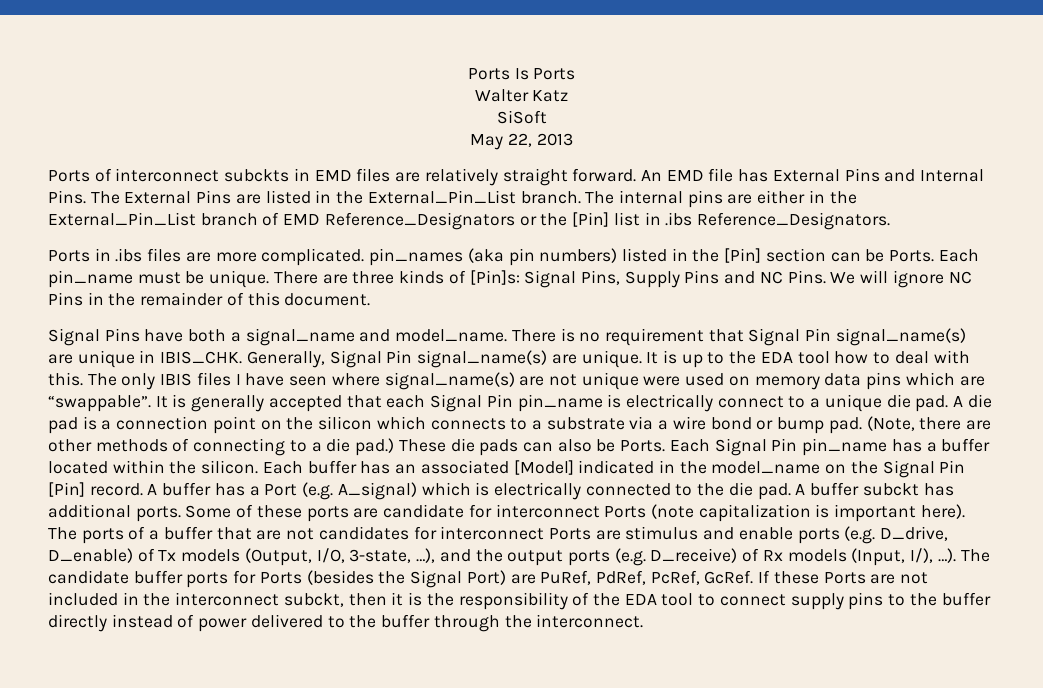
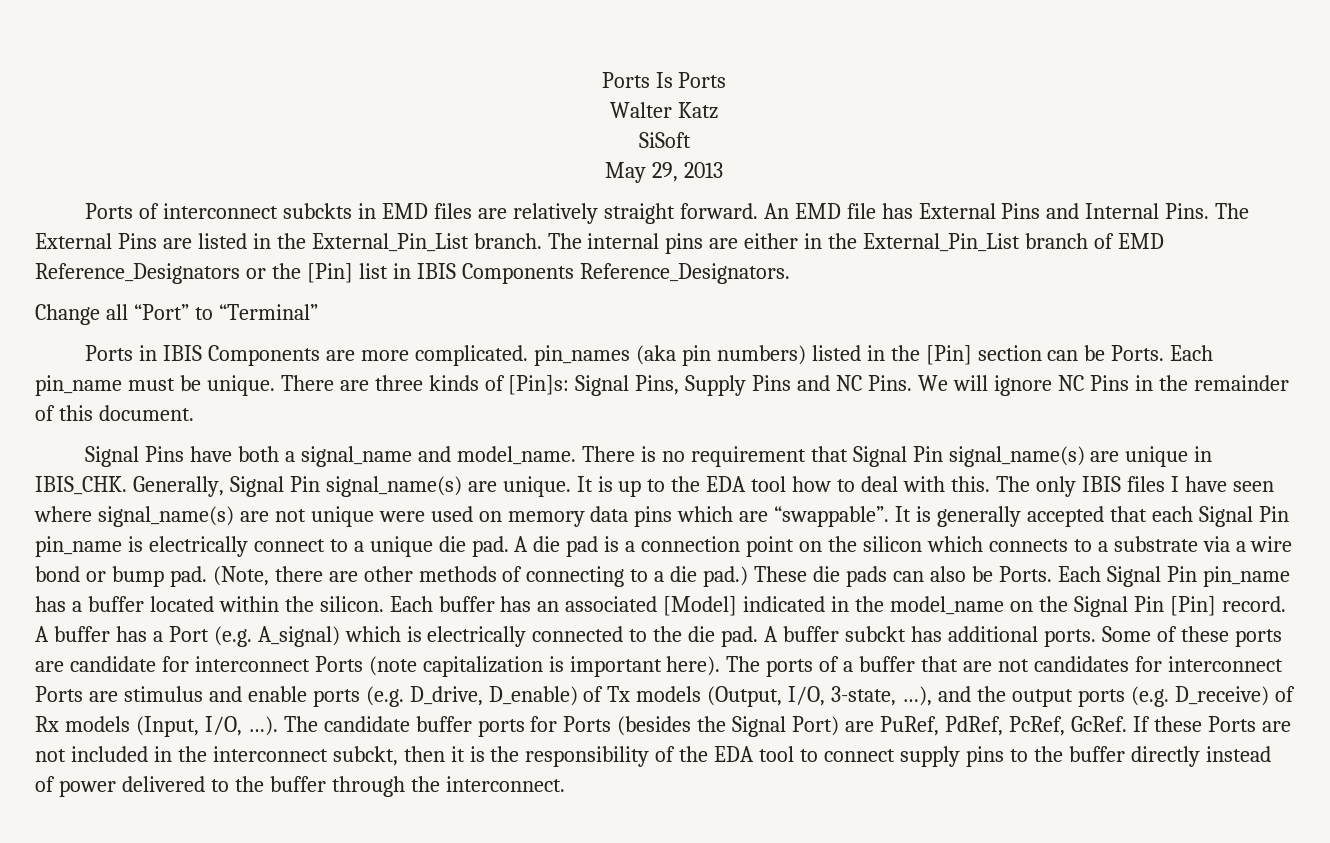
[508,133,532,147] 22, -> [652,162,678,182] 29,
[665,212,693,226] .ibs -> [416,263,574,284] IBIS Components
(890, 221) none -> [35,304,318,325] // Change all “Port” to “Terminal”
[115,248,182,262] .ibs files -> [163,345,321,366] IBIS Components
[910,548,934,563] I/), -> [204,716,242,736] I/O,

